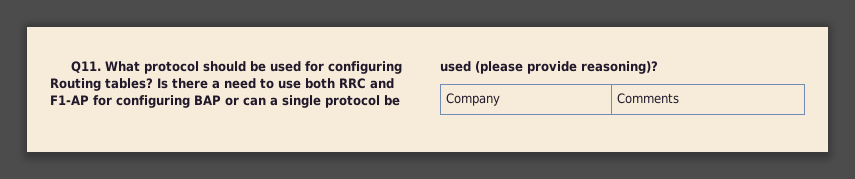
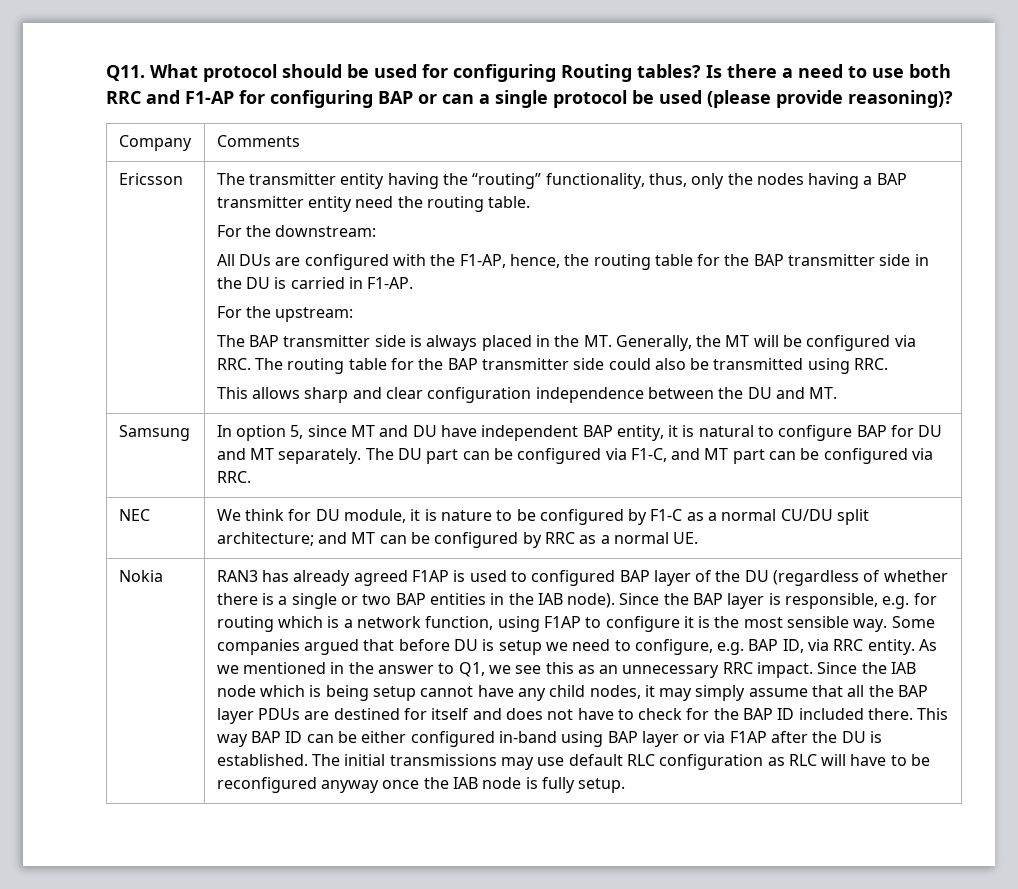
(680, 98) none -> [118,173,183,185] [216,173,907,189] [216,196,531,212] [216,225,377,237] [216,254,929,270] [216,277,414,289] [216,306,354,322] [216,335,916,351] [216,358,889,374] [216,387,838,403] [118,425,190,441] [216,425,943,441] [216,448,934,464] [216,471,251,483] [118,509,150,521] [216,509,870,525] [216,532,699,548] [118,570,163,582] [216,570,948,586] [216,593,937,609] [216,616,935,632] [216,639,938,655] [216,662,917,678] [216,685,929,701] [216,708,949,724] [216,731,883,747] [216,754,931,770] [216,777,626,793] // Ericsson | The transmitter entity having the “routing” functionality, thus, only the nodes having a BAP transmitter entity need the routing table. // For the downstream: // All DUs are configured with the F1-AP, hence, the routing table for the BAP transmitter side in the DU is carried in F1-AP. // For the upstream: // The BAP transmitter side is always placed in the MT. Generally, the MT will be configured via RRC. The routing table for the BAP transmitter side could also be transmitted using RRC. // This allows sharp and clear configuration independence between the DU and MT. // Samsung | In option 5, since MT and DU have independent BAP entity, it is natural to configure BAP for DU and MT separately. The DU part can be configured via F1-C, and MT part can be configured via RRC. // NEC | We think for DU module, it is nature to be configured by F1-C as a normal CU/DU split architecture; and MT can be configured by RRC as a normal UE. // Nokia | RAN3 has already agreed F1AP is used to configured BAP layer of the DU (regardless of whether there is a single or two BAP entities in the IAB node). Since the BAP layer is responsible, e.g. for routing which is a network function, using F1AP to configure it is the most sensible way. Some companies argued that before DU is setup we need to configure, e.g. BAP ID, via RRC entity. As we mentioned in the answer to Q1, we see this as an unnecessary RRC impact. Since the IAB node which is being setup cannot have any child nodes, it may simply assume that all the BAP layer PDUs are destined for itself and does not have to check for the BAP ID included there. This way BAP ID can be either configured in-band using BAP layer or via F1AP after the DU is established. The initial transmissions may use default RLC configuration as RLC will have to be reconfigured anyway once the IAB node is fully setup.

